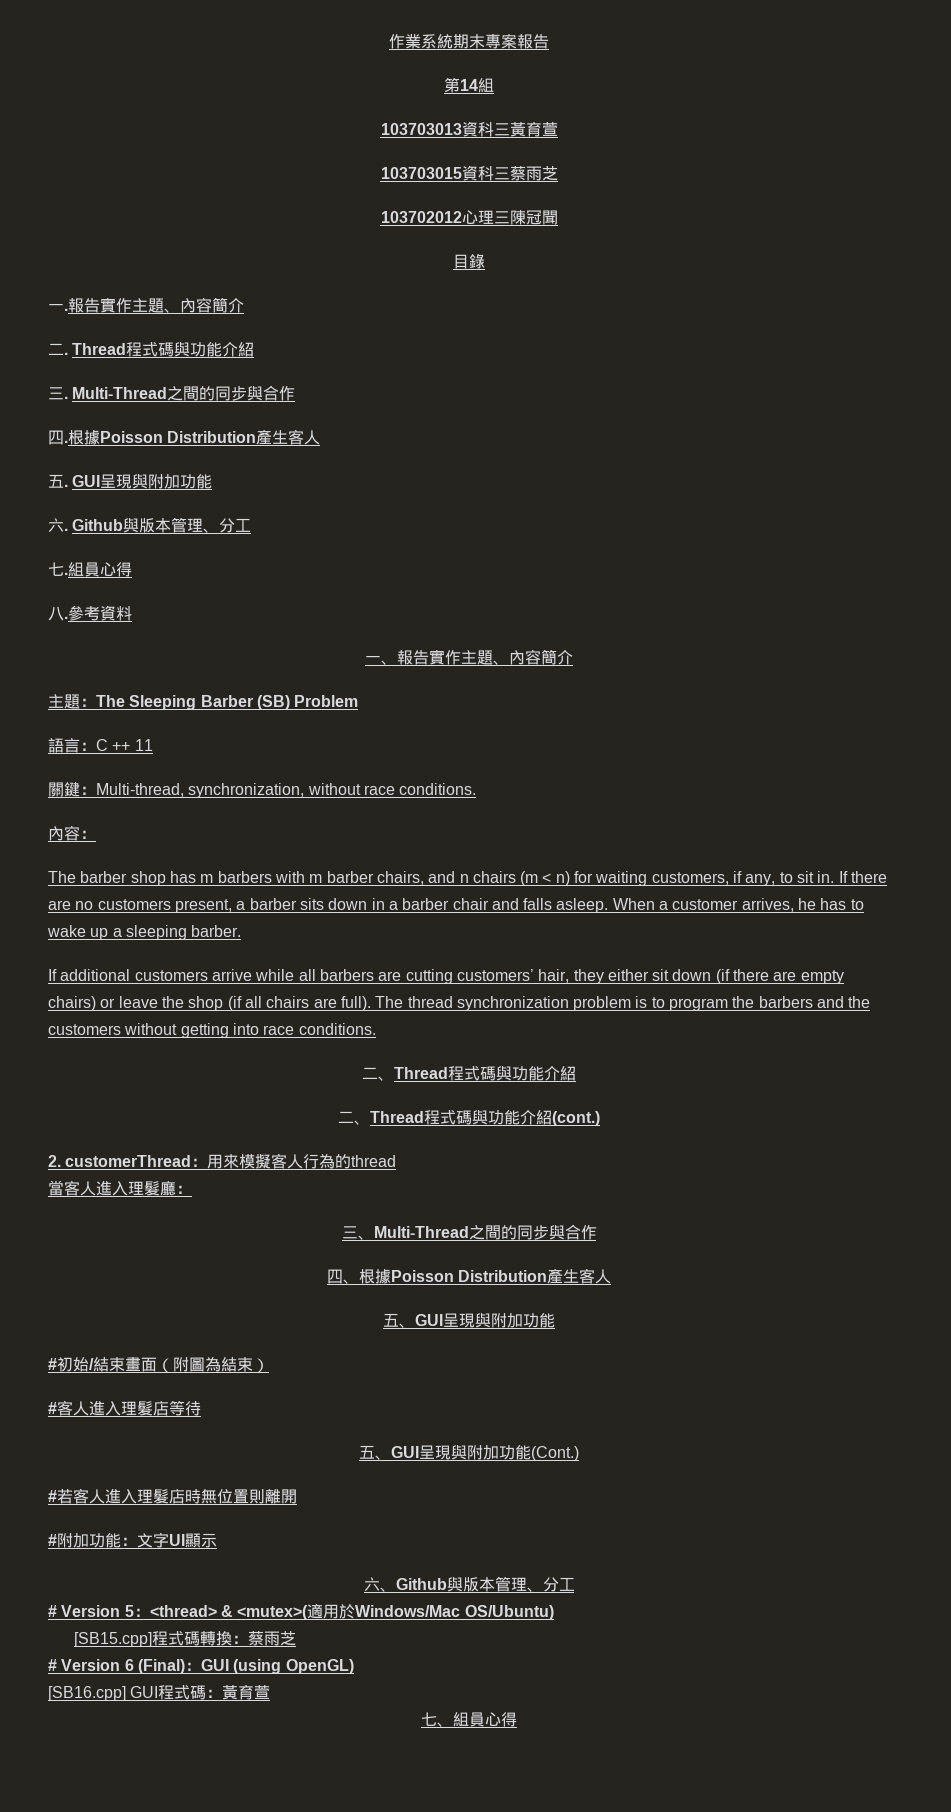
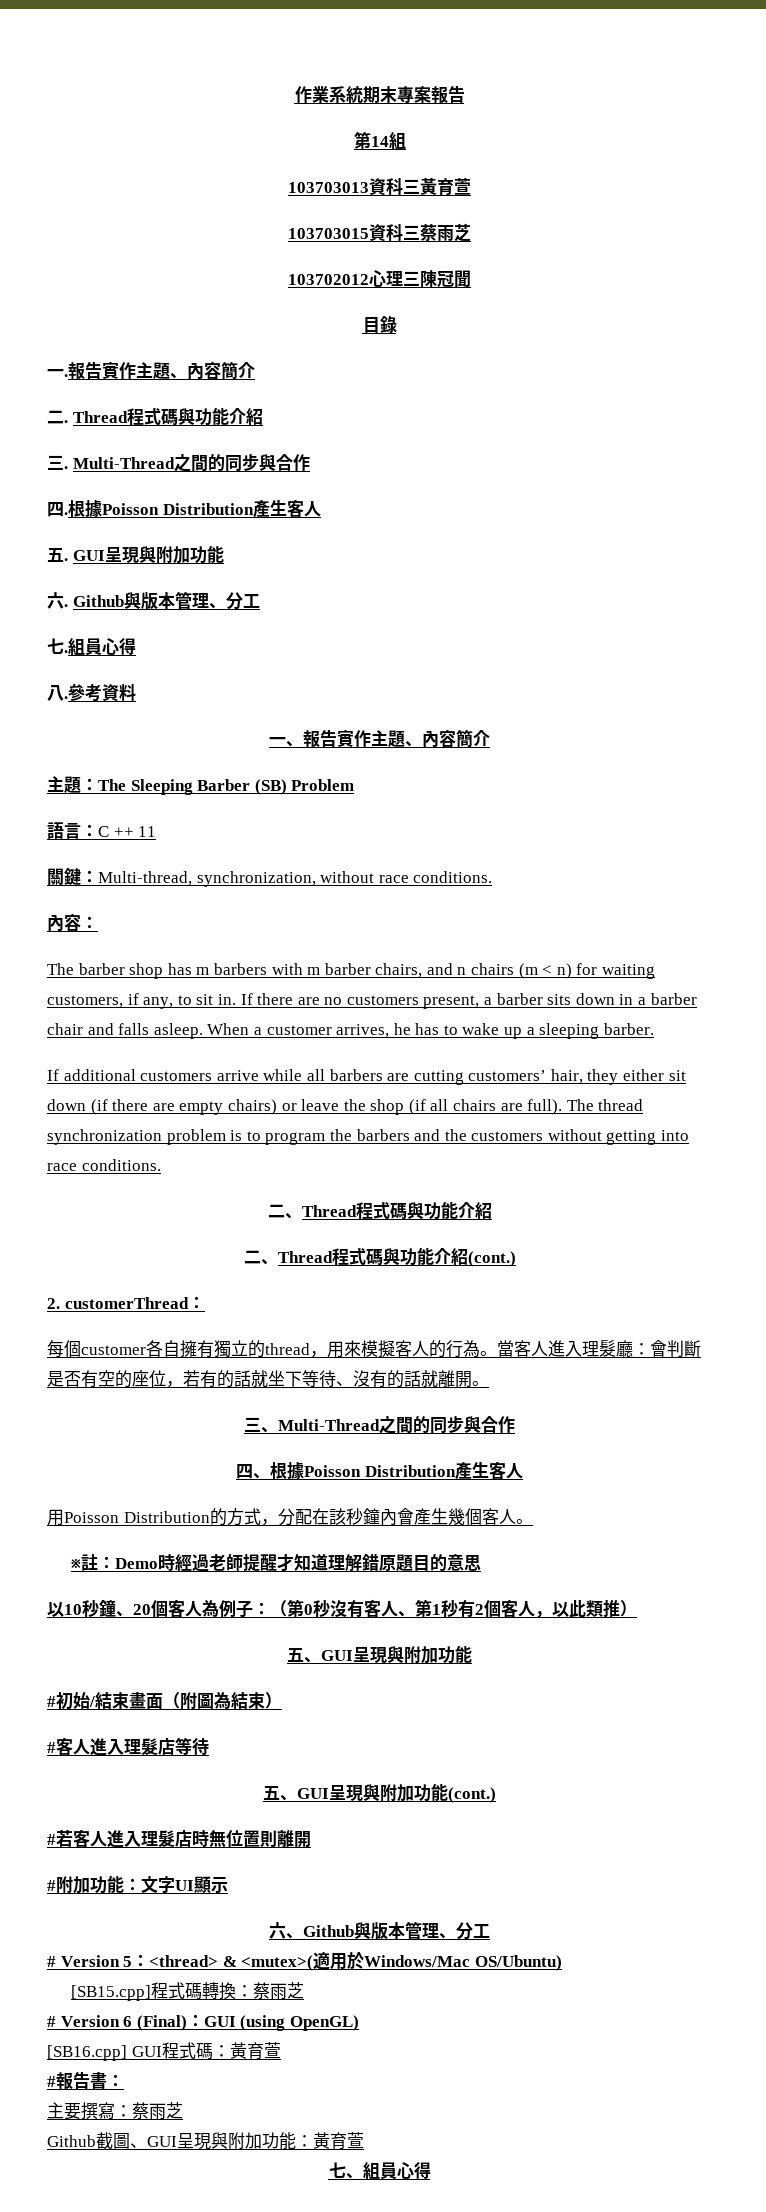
(208, 1162) none -> [47,1340,327,1358] // 每個customer各自擁有獨立的thread，
[303,1154,397,1169] 行為的thread // -> [429,1340,497,1358] 的行為。
(192, 1189) none -> [650,1340,701,1357] [47,1370,489,1388] 會判斷是否有空的座位，若有的話就坐下等待、沒有的話就離開。
(612, 1276) none -> [47,1508,533,1526] [71,1553,482,1572] [47,1599,637,1618] // 用Poisson Distribution的方式，分配在該秒鐘內會產生幾個客人。 // ※註：Demo時經過老師提醒才知道理解錯原題目的意思 // 以10秒鐘、20個客人為例子：（第0秒沒有客人、第1秒有2個客人，以此類推）
[531,1446,579,1461] (Cont.) -> [448,1787,496,1803] (cont.)
(271, 1692) none -> [47,2071,124,2090] [47,2102,183,2120] [47,2132,364,2150] // #報告書： // 主要撰寫：蔡雨芝 // Github截圖、GUI呈現與附加功能：黃育萱

